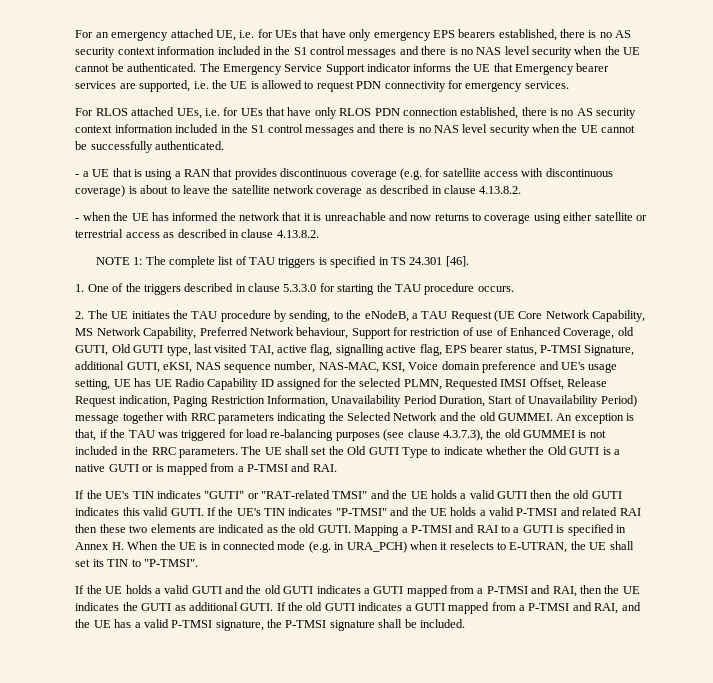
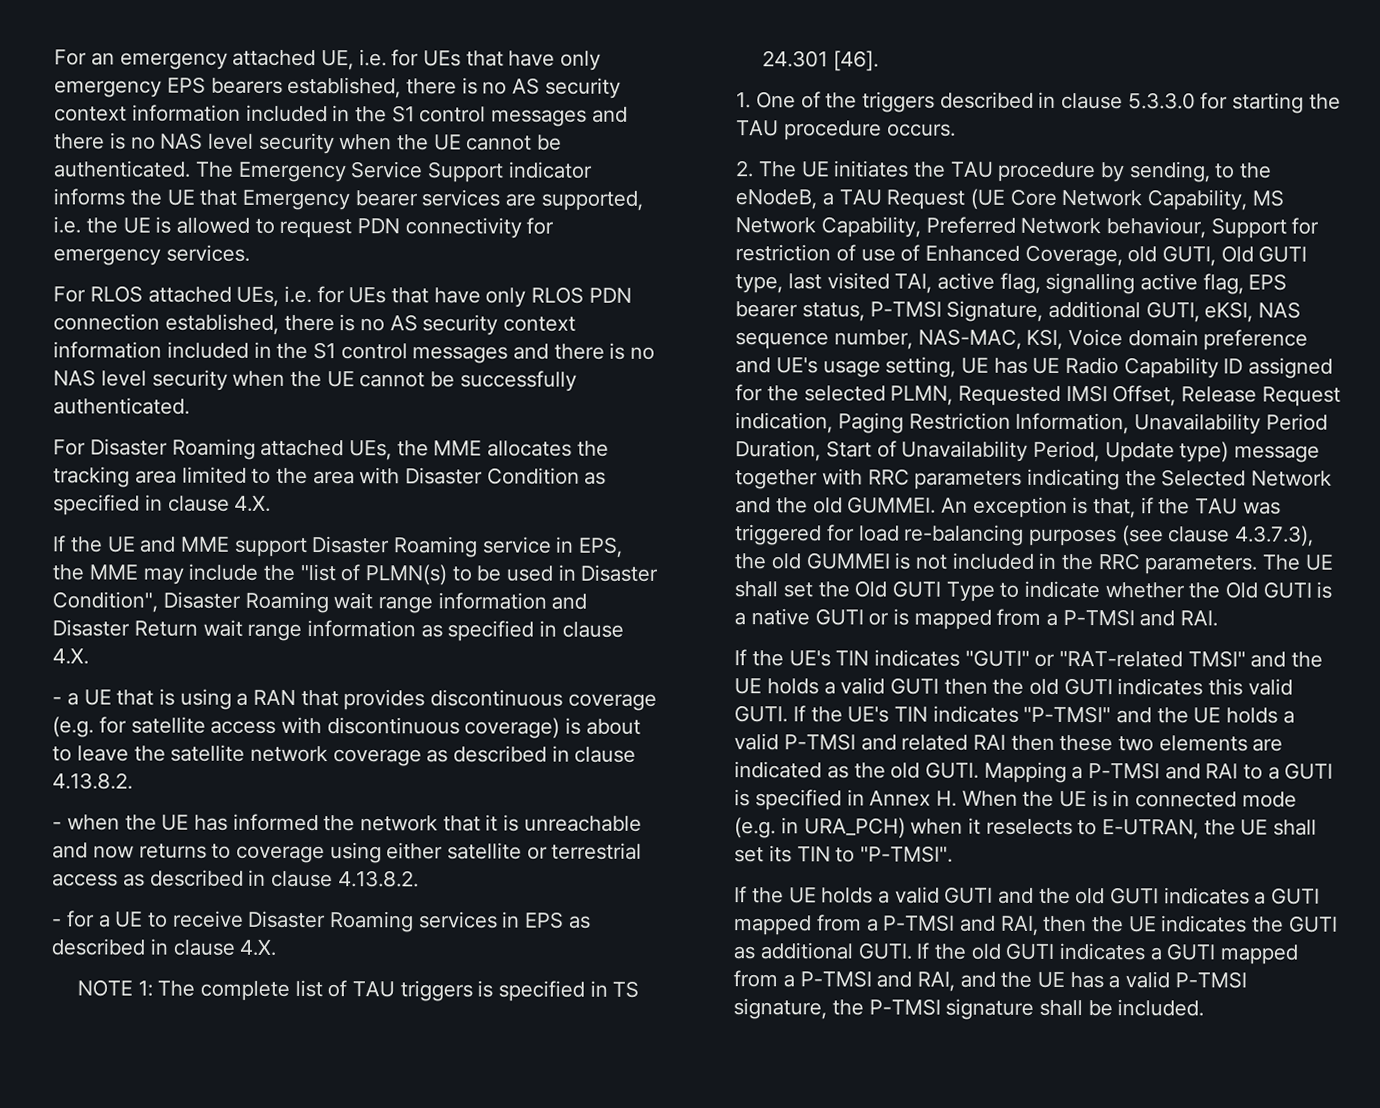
(225, 145) none -> [53,438,609,461] [53,466,607,488] [53,494,272,516] [53,535,624,558] [52,563,659,586] [52,591,588,614] [52,619,624,642] [52,648,90,665] // For Disaster Roaming attached UEs, the MME allocates the tracking area limited to the area with Disaster Condition as specified in clause 4.X. // If the UE and MME support Disaster Roaming service in EPS, the MME may include the "list of PLMN(s) to be used in Disaster Condition", Disaster Roaming wait range information and Disaster Return wait range information as specified in clause 4.X.
(319, 234) none -> [52,910,591,933] [51,938,277,956] // - for a UE to receive Disaster Roaming services in EPS as described in clause 4.X.
[600,395,637,407] Period) -> [1033,440,1230,463] Period, Update type)

